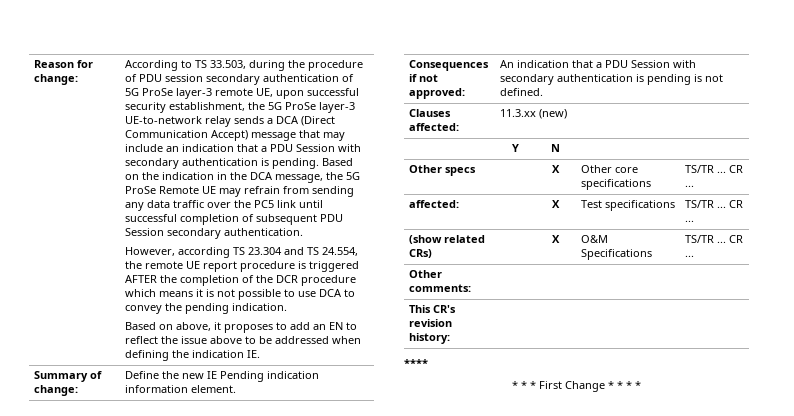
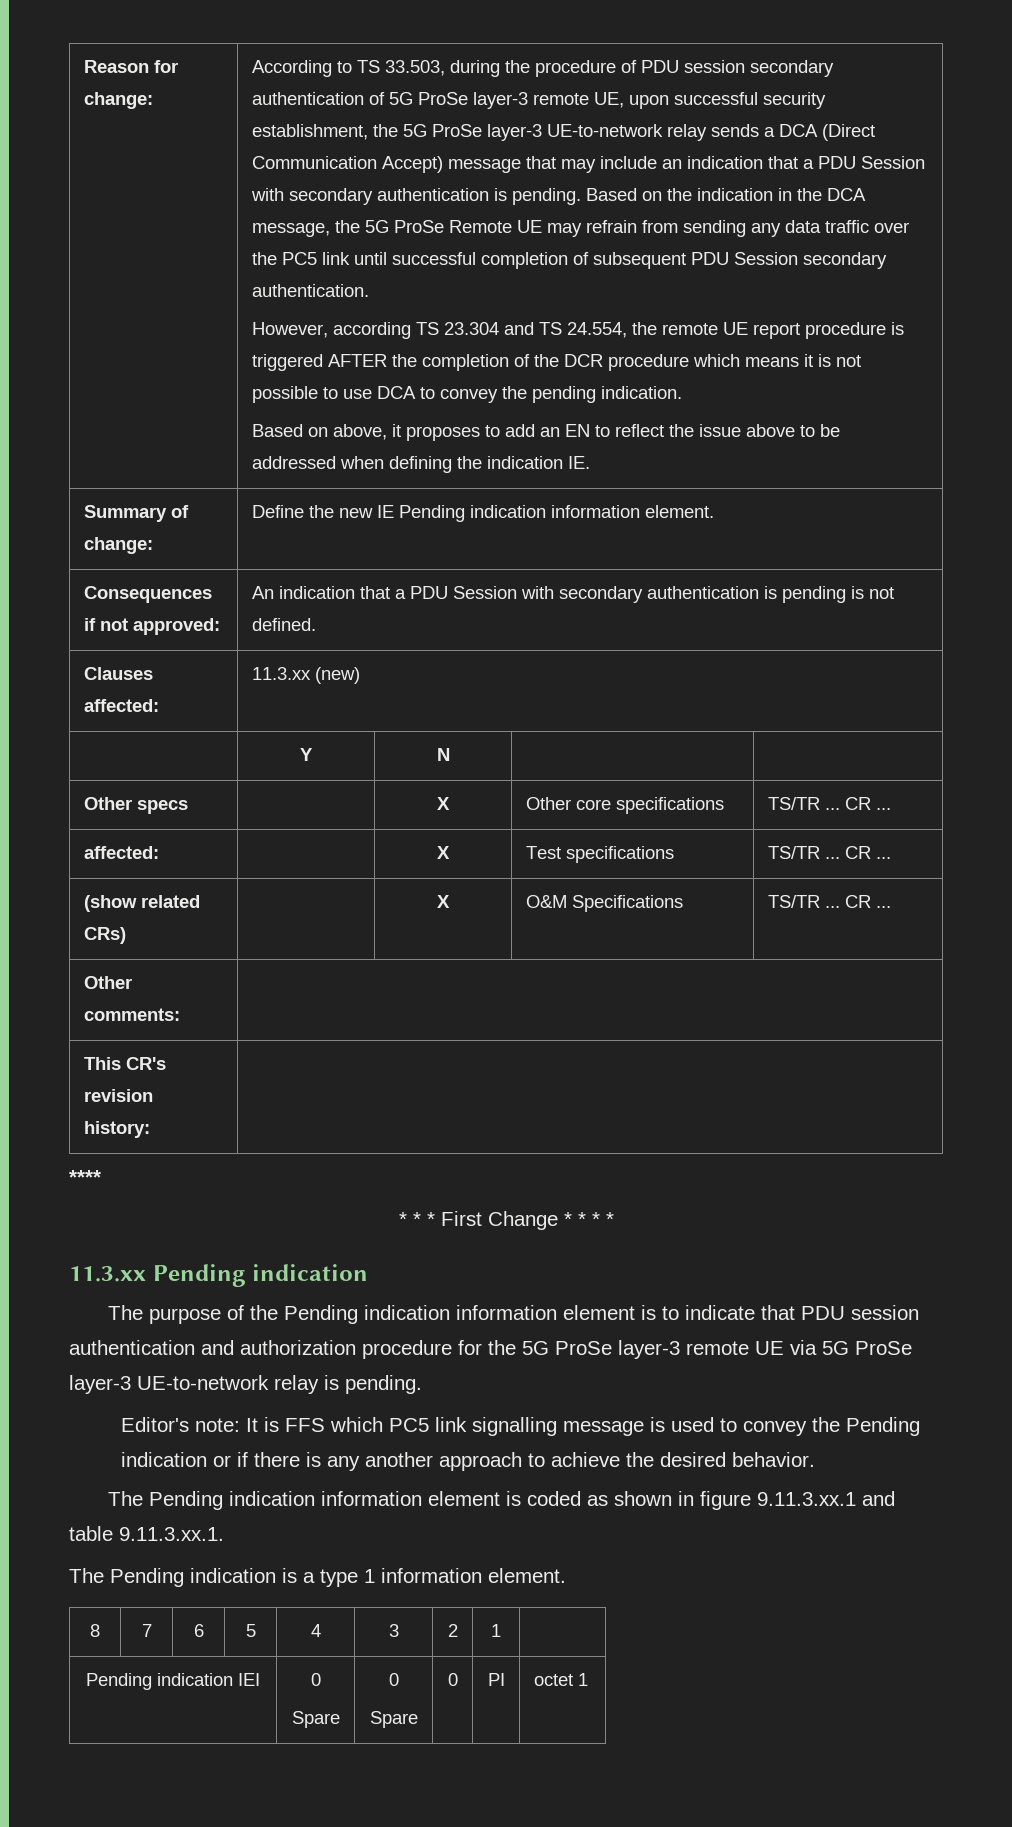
(641, 385) none -> [69,1264,369,1287] [107,1305,919,1324] [69,1340,912,1359] [69,1375,422,1394] [121,1417,921,1436] [121,1452,816,1471] [107,1491,895,1510] [69,1526,224,1541] [69,1568,566,1587] [90,1624,100,1637] [141,1624,152,1637] [193,1624,204,1637] [245,1624,256,1637] [310,1624,321,1637] [388,1624,399,1637] [447,1624,458,1637] [491,1624,501,1637] [86,1673,260,1690] [310,1673,321,1686] [291,1711,340,1728] [388,1673,399,1686] [369,1711,418,1728] [447,1673,458,1686] [487,1673,505,1686] [533,1673,588,1686] // 11.3.xx Pending indication // The purpose of the Pending indication information element is to indicate that PDU session authentication and authorization procedure for the 5G ProSe layer-3 remote UE via 5G ProSe layer-3 UE-to-network relay is pending. // Editor's note: It is FFS which PC5 link signalling message is used to convey the Pending indication or if there is any another approach to achieve the desired behavior. // The Pending indication information element is coded as shown in figure 9.11.3.xx.1 and table 9.11.3.xx.1. // The Pending indication is a type 1 information element. // 8 | 7 | 6 | 5 | 4 | 3 | 2 | 1 | // Pending indication IEI | 0 // Spare | 0 // Spare | 0 | PI | octet 1

